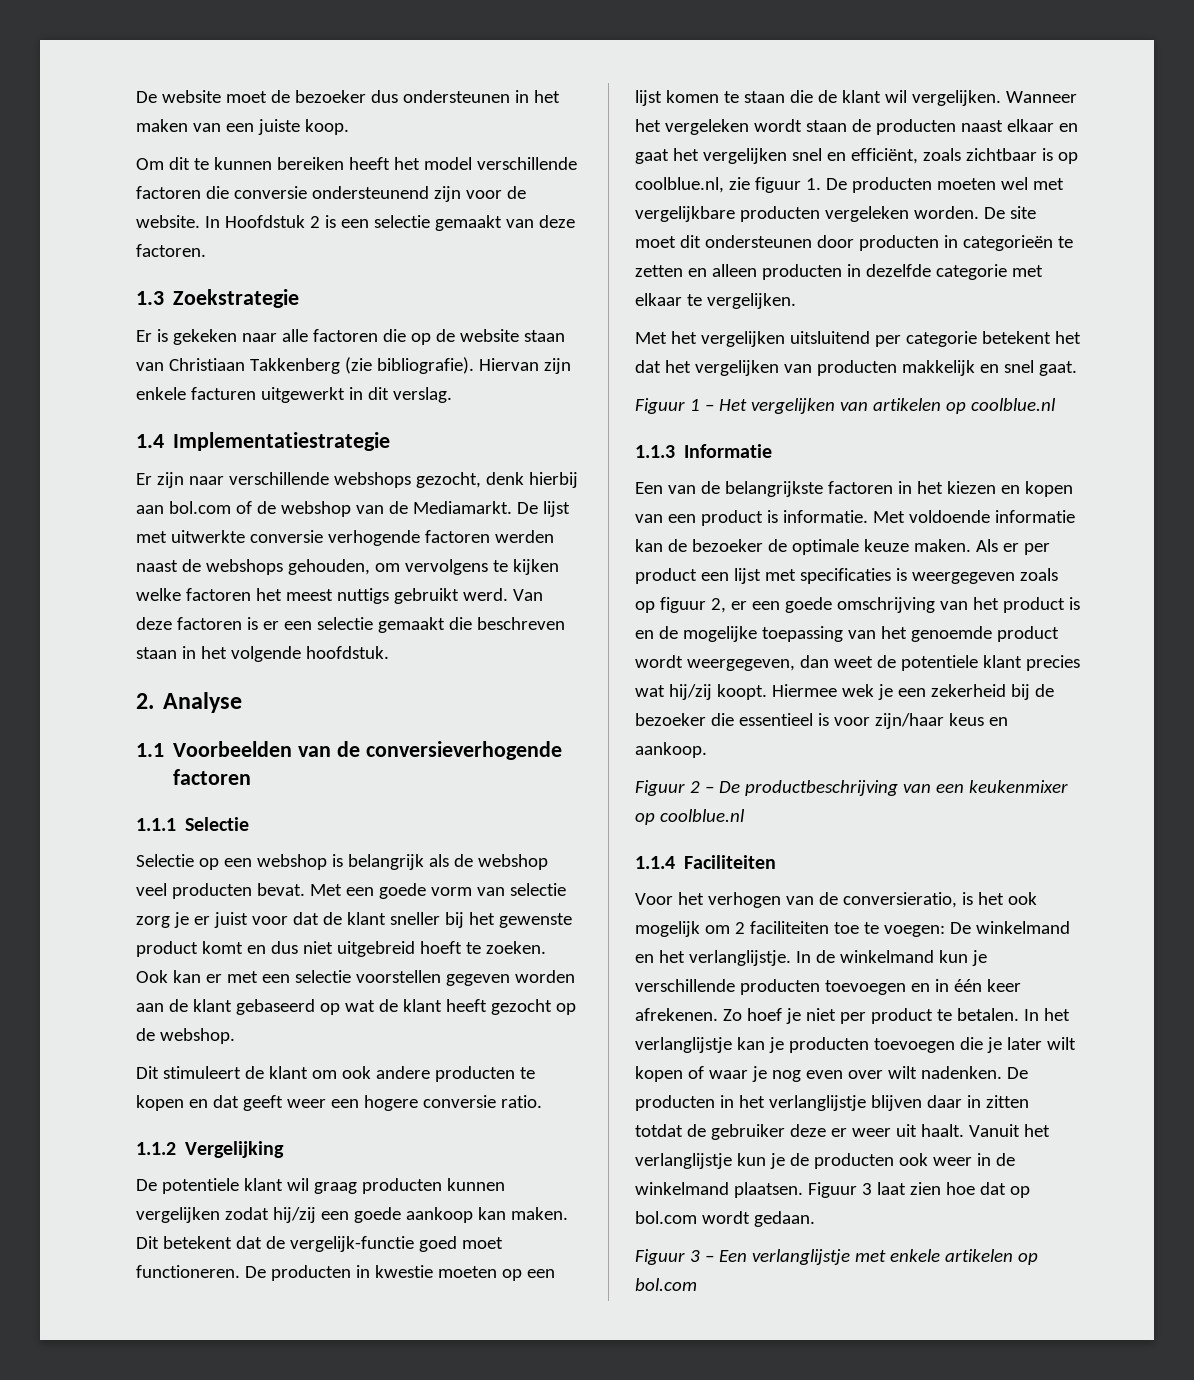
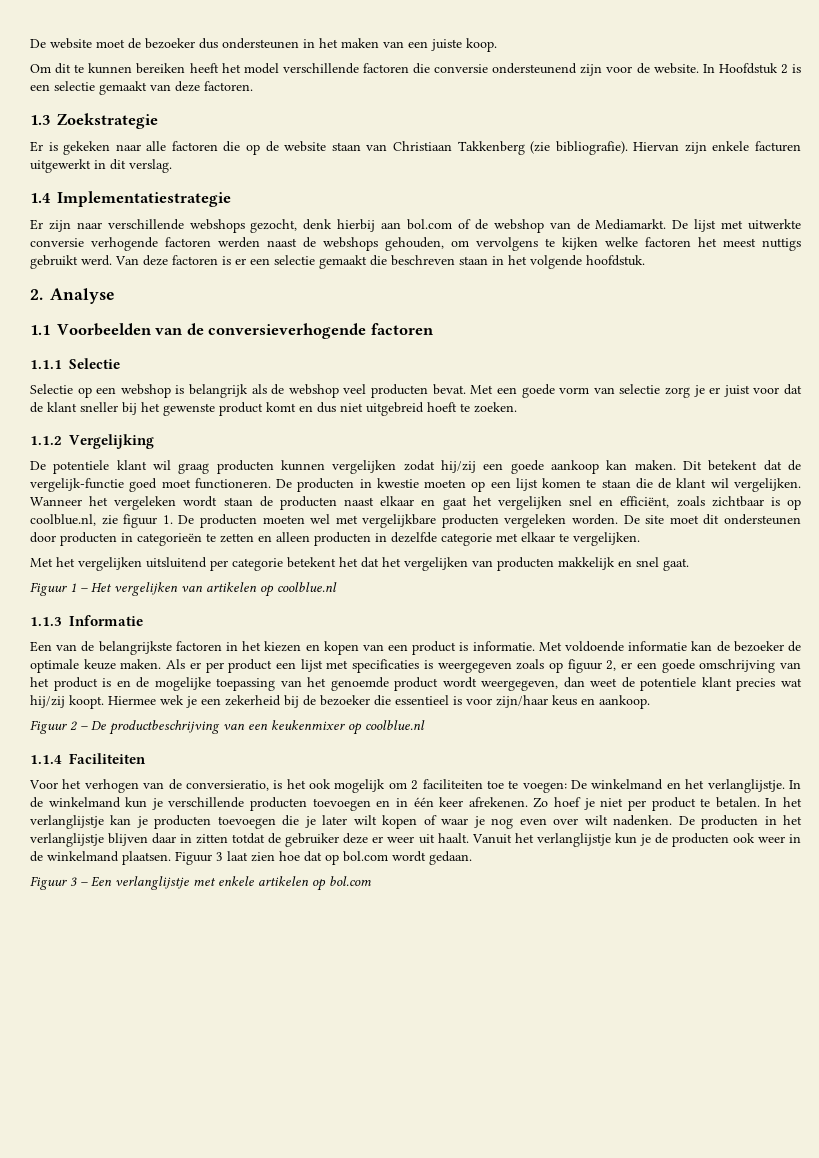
[136,970,575,986] [136,999,576,1015] [136,1028,235,1044] [136,1066,535,1082] [136,1095,542,1111] Ook kan er met een selectie voorstellen gegeven worden aan de klant gebaseerd op wat de klant heeft gezocht op de webshop. // Dit stimuleert de klant om ook andere producten te kopen en dat geeft weer een hogere conversie ratio. -> (517, 407) none

